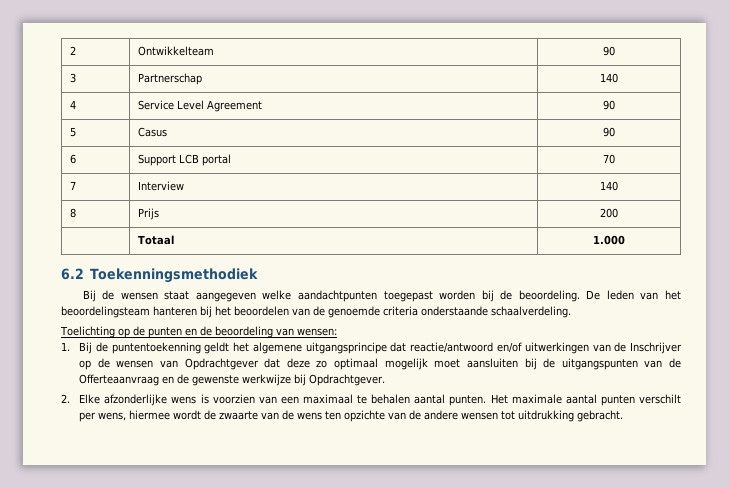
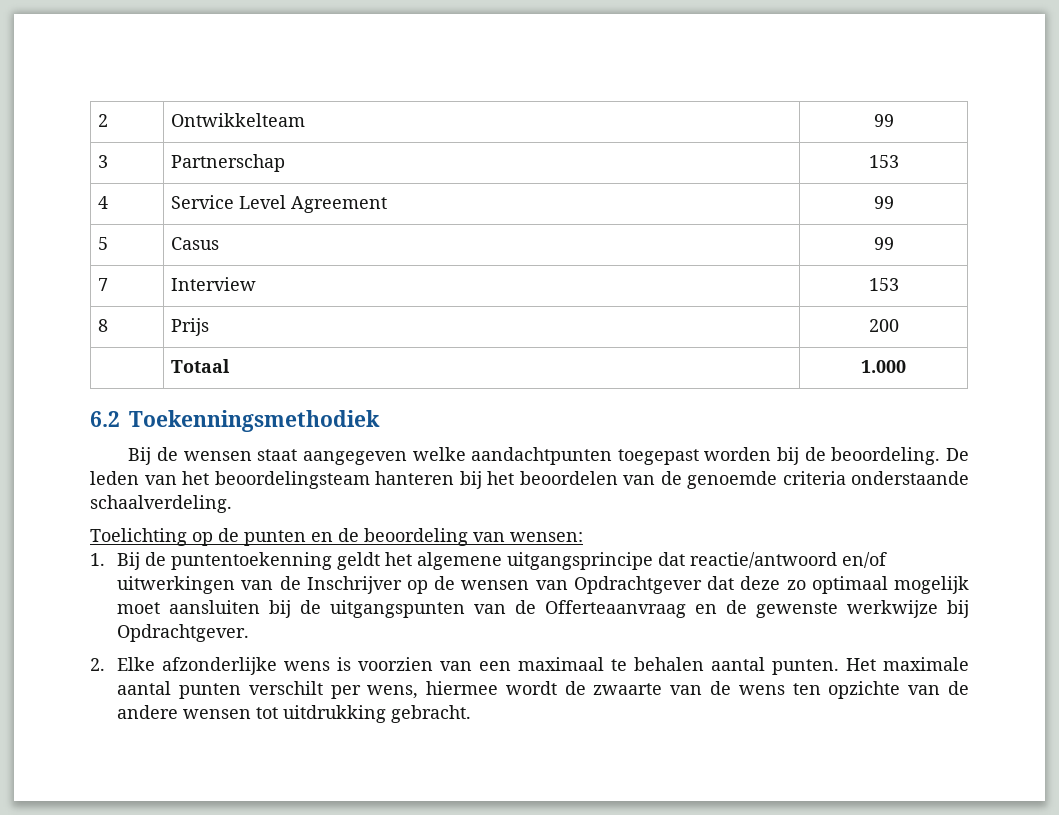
[603,46,615,56] 90 -> [873,114,894,127] 99
[600,73,618,83] 140 -> [868,155,899,168] 153
[603,100,615,110] 90 -> [873,196,894,209] 99
[603,127,615,137] [69,154,76,164] [137,154,231,166] [603,154,615,164] 90 // 6 | Support LCB portal | 70 -> [873,237,894,250] 99
[600,181,618,191] 140 -> [868,278,899,291] 153

